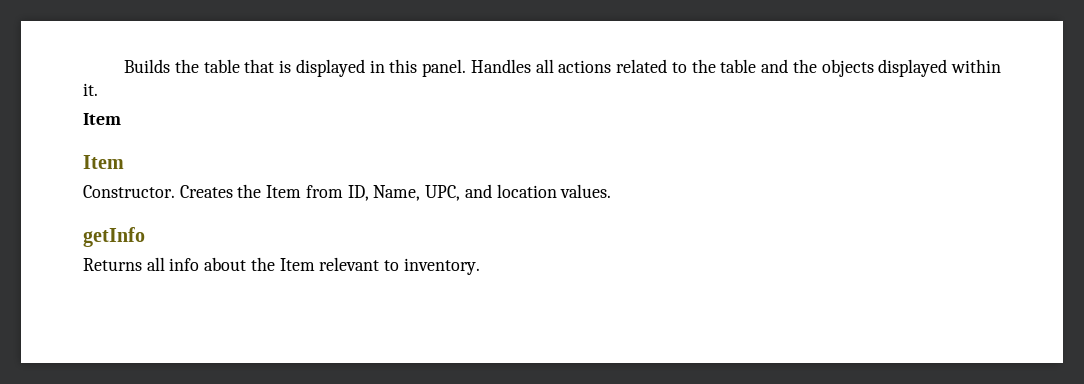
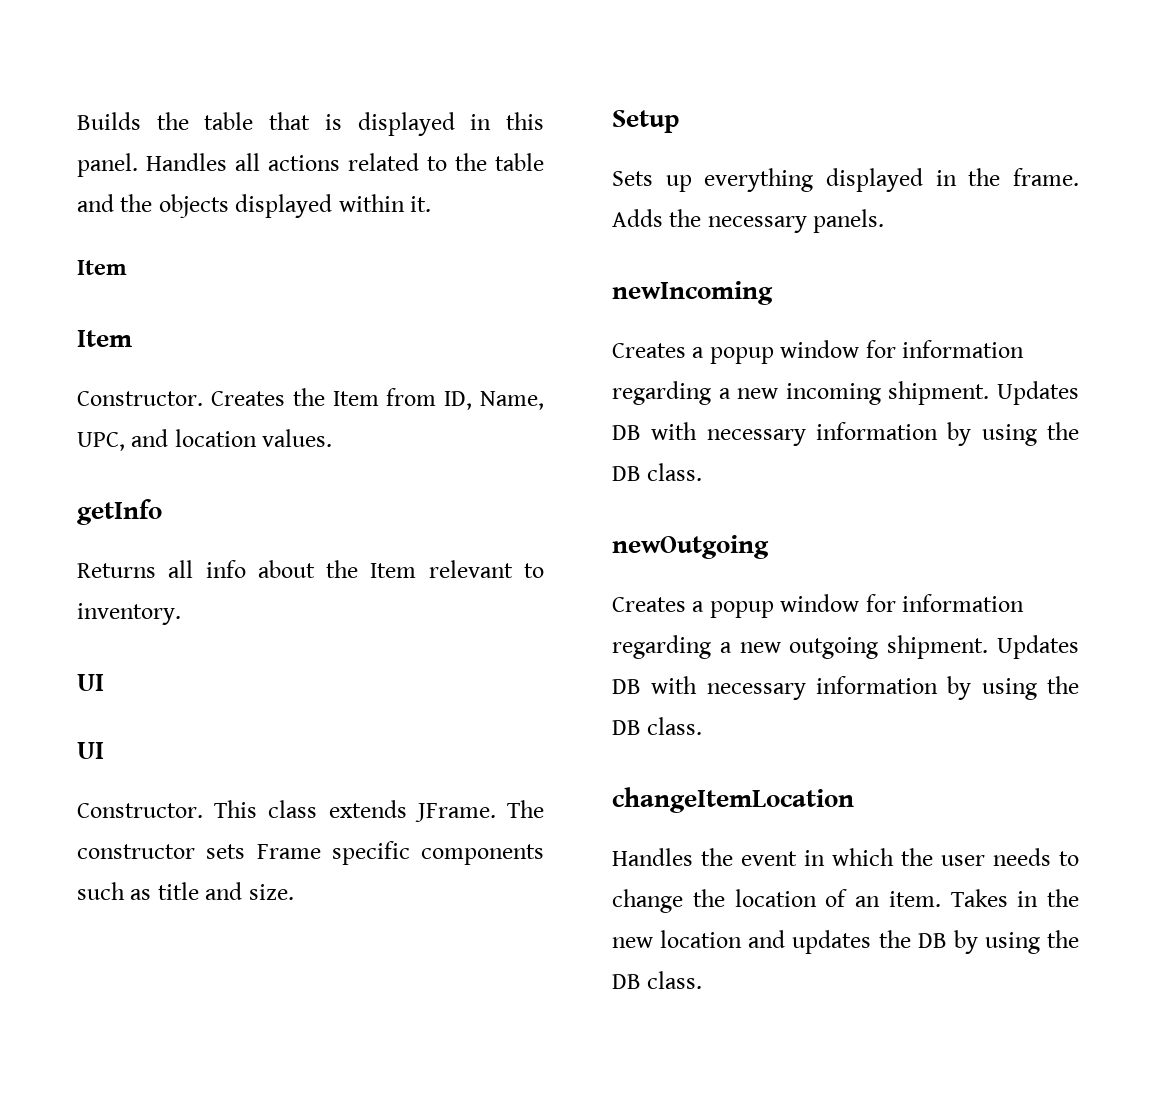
(480, 266) none -> [77,674,104,691] [77,742,104,759] [77,800,544,822] [77,841,544,865] [77,882,294,900] [612,110,679,133] [612,168,1079,192] [612,209,885,233] [612,281,773,305] [612,340,1025,364] [612,381,1079,405] [612,422,1079,446] [612,463,703,481] [612,535,769,559] [612,594,1025,618] [612,635,1079,659] [612,676,1079,700] [612,717,703,735] [612,787,854,813] [612,848,1079,866] [612,889,1079,913] [612,930,1079,954] [612,971,703,989] // UI // UI // Constructor. This class extends JFrame. The constructor sets Frame specific components such as title and size. // Setup // Sets up everything displayed in the frame. Adds the necessary panels. // newIncoming // Creates a popup window for information regarding a new incoming shipment. Updates DB with necessary information by using the DB class. // newOutgoing // Creates a popup window for information regarding a new outgoing shipment. Updates DB with necessary information by using the DB class. // changeItemLocation // Handles the event in which the user needs to change the location of an item. Takes in the new location and updates the DB by using the DB class.

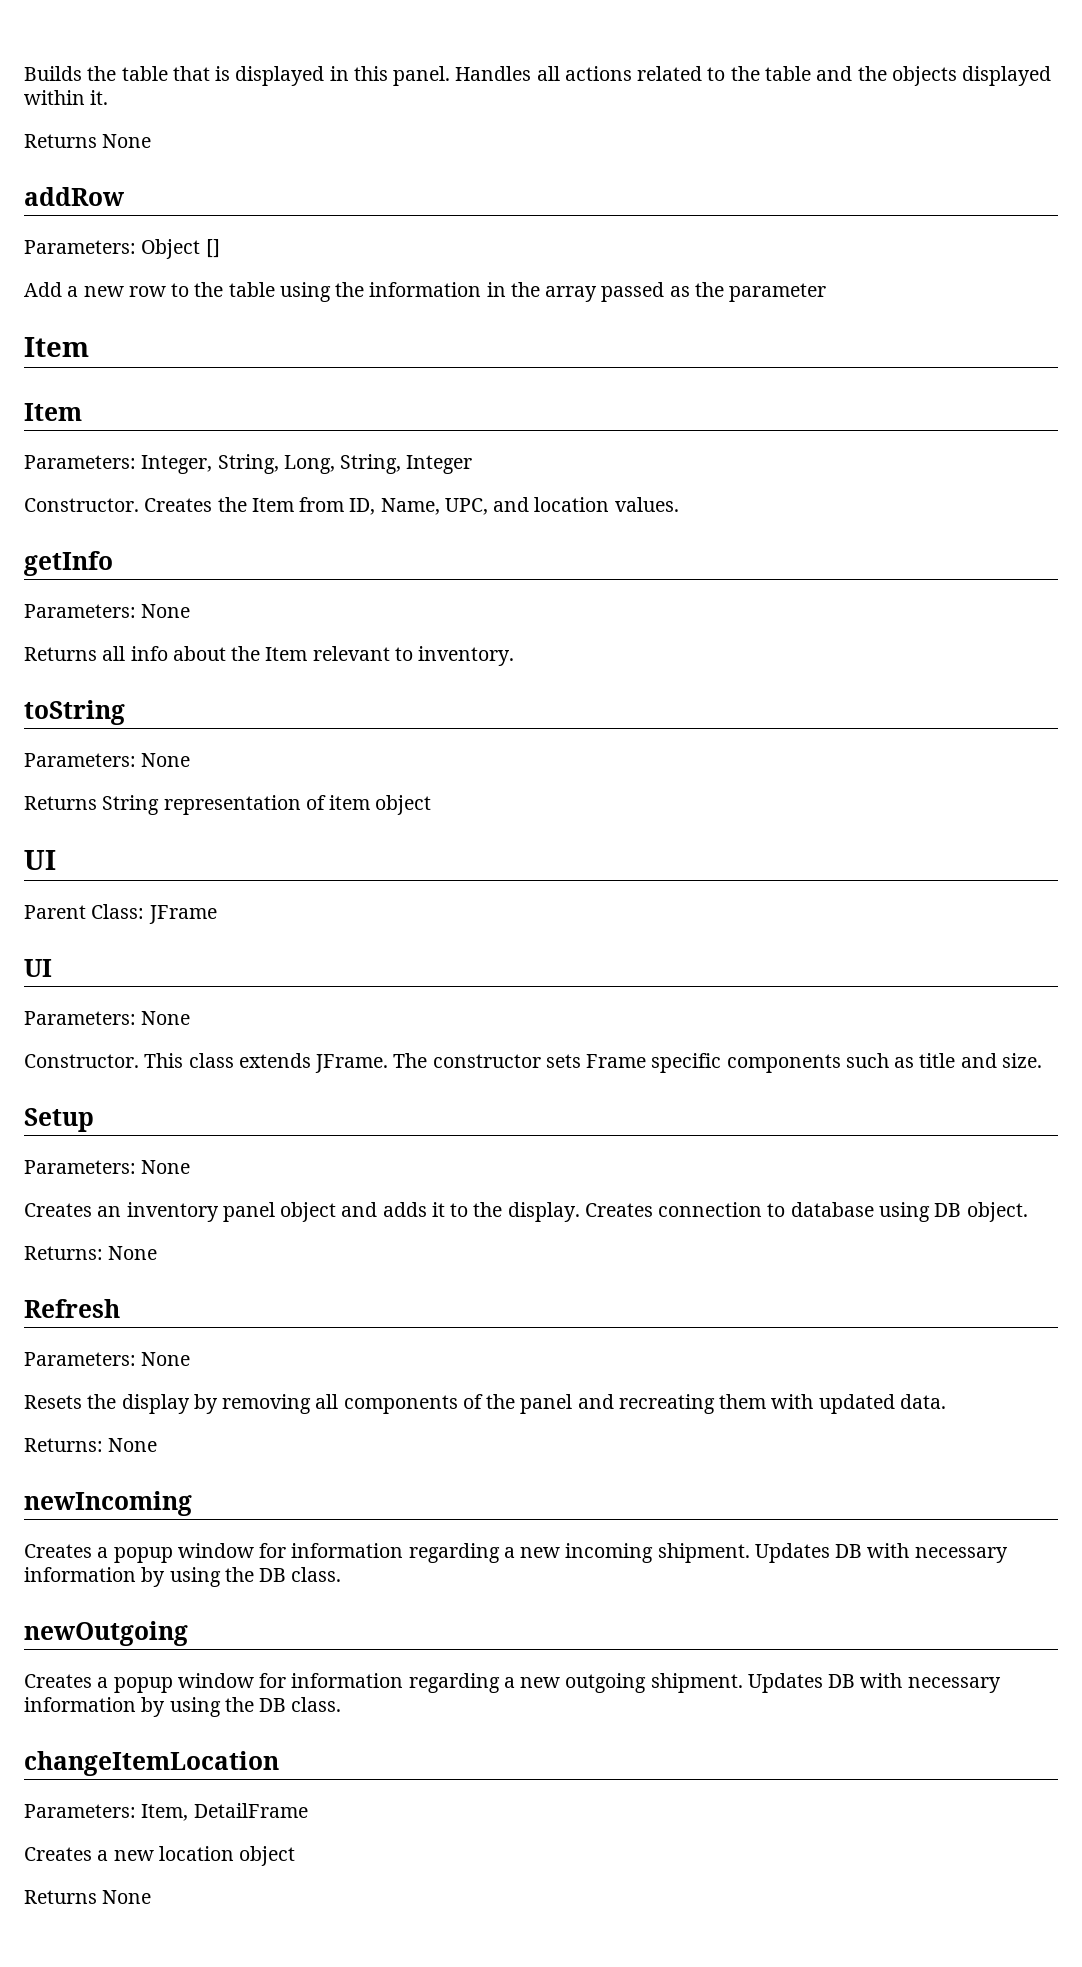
[77,260,127,275] [77,330,132,347] Item // Item -> [24,134,152,148] [24,187,124,206] [24,239,220,259] [24,282,827,302] [24,337,89,357] [24,403,82,421] [24,454,473,474] Returns None // addRow // Parameters: Object [] // Add a new row to the table using the information in the array passed as the parameter // Item // Item // Parameters: Integer, String, Long, String, Integer
(162, 512) none -> [24,604,191,618] // Parameters: None
[77,674,104,691] [77,742,104,759] UI // UI -> [24,700,125,725] [24,753,191,767] [24,795,432,815] [24,850,56,870] [24,904,217,924] [24,959,52,977] [24,1011,191,1025] toString // Parameters: None // Returns String representation of item object // UI // Parent Class: JFrame // UI // Parameters: None
[612,168,1079,192] [612,209,885,233] Sets up everything displayed in the frame. Adds the necessary panels. -> [24,1160,191,1174] [24,1202,1028,1222] [24,1246,158,1260] [24,1299,120,1318] [24,1352,191,1366] [24,1394,946,1414] [24,1438,158,1452] Parameters: None // Creates an inventory panel object and adds it to the display. Creates connection to database using DB object. // Returns: None // Refresh // Parameters: None // Resets the display by removing all components of the panel and recreating them with updated data. // Returns: None
[612,848,1079,866] [612,889,1079,913] [612,930,1079,954] [612,971,703,989] Handles the event in which the user needs to change the location of an item. Takes in the new location and updates the DB by using the DB class. -> [24,1803,308,1821] [24,1846,296,1866] [24,1890,152,1904] Parameters: Item, DetailFrame // Creates a new location object // Returns None

